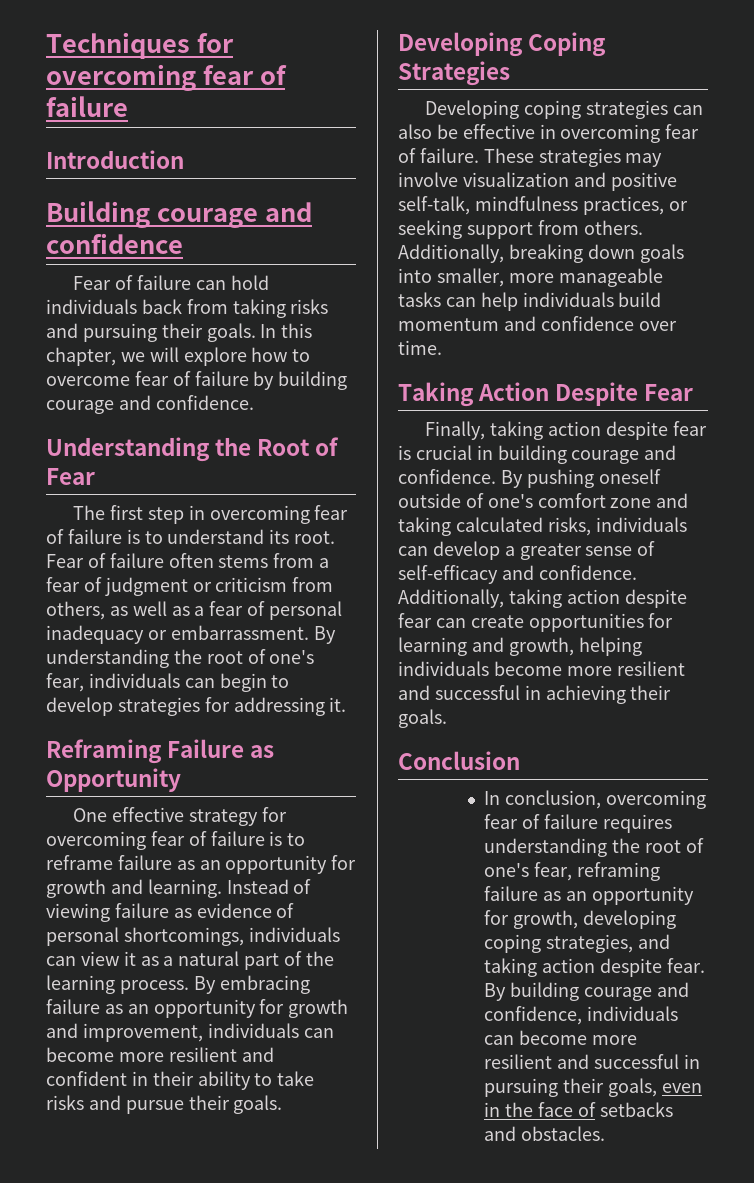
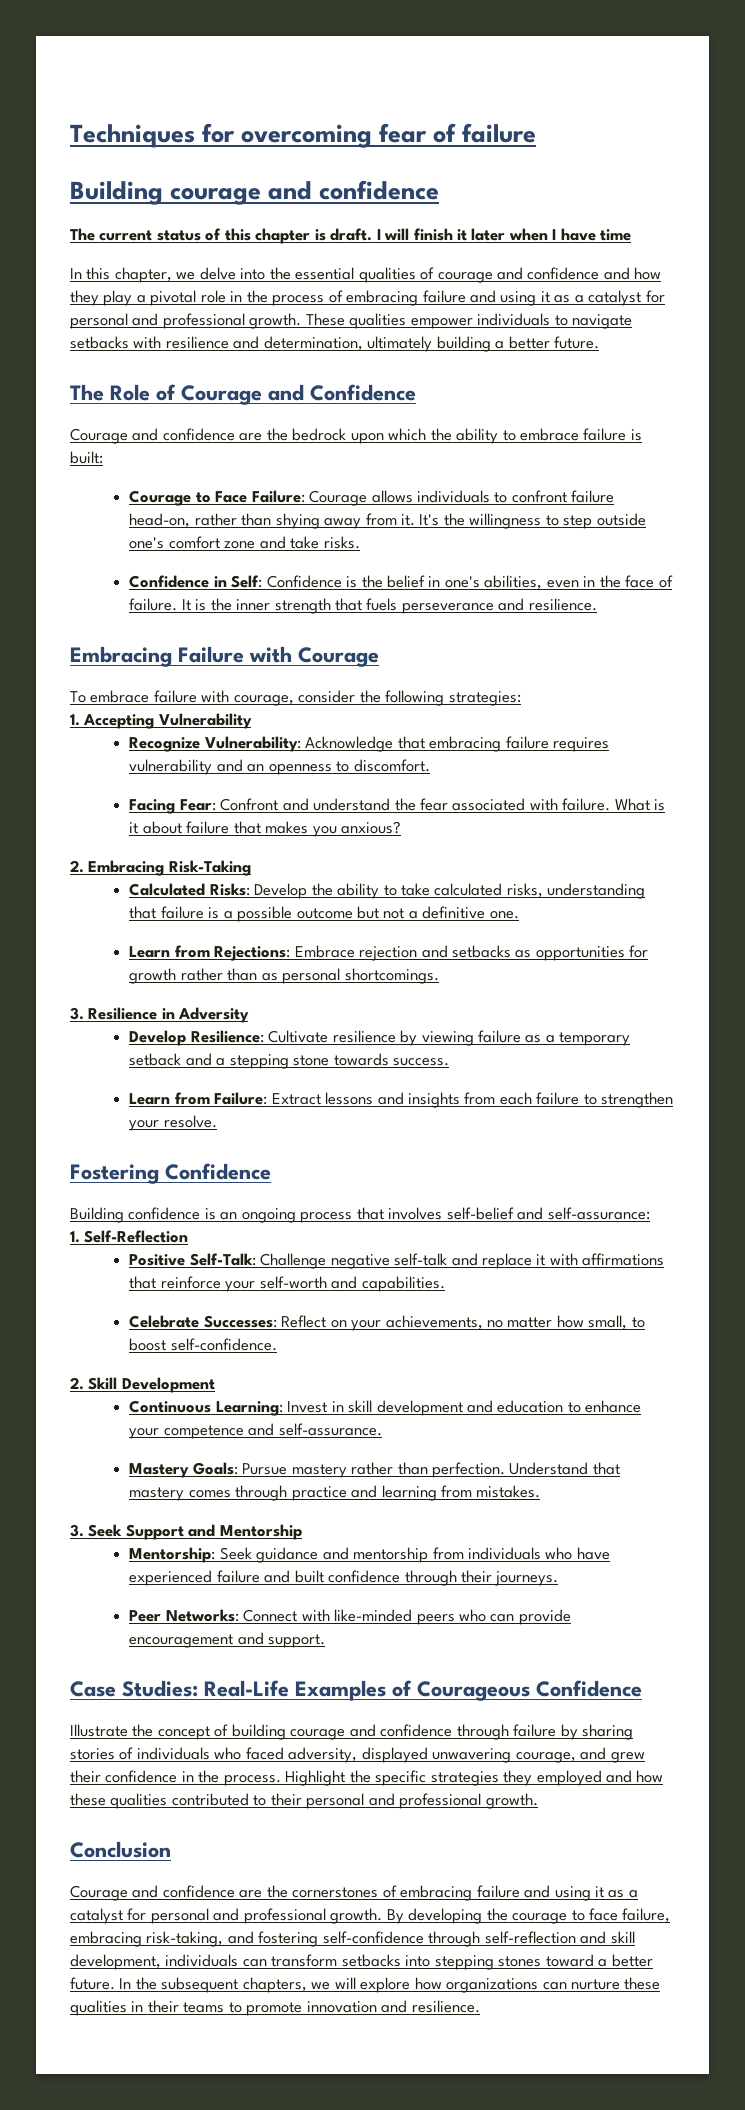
[46,150,184,169] // Introduction -> (537, 133) none
[73,275,269,290] [46,299,329,318] [46,323,313,342] [46,347,311,366] [46,371,348,390] [46,395,254,414] [46,437,340,462] [46,468,95,485] [73,505,349,524] [46,529,336,544] [46,553,330,568] [46,577,334,596] [46,601,343,620] [46,625,336,644] [46,649,315,668] [46,673,290,692] [46,697,347,716] [46,739,275,764] [46,768,181,792] [73,807,287,826] [46,831,306,850] [46,855,357,874] [46,879,312,898] [46,903,295,922] [46,927,340,946] [46,951,334,970] [46,975,310,994] [46,999,349,1018] [46,1023,334,1042] [46,1047,274,1062] [46,1071,315,1090] [46,1095,283,1114] [398,32,607,57] [398,61,510,86] [425,100,703,119] [398,124,700,143] [398,148,663,167] [398,172,677,191] [398,196,688,215] [398,220,643,239] [398,244,684,263] [398,268,663,287] [398,292,662,311] [398,316,677,331] [398,340,442,355] [398,382,694,407] [425,421,707,440] [398,445,677,464] [398,469,661,488] [398,493,689,508] [398,517,687,536] [398,541,656,560] [398,565,637,584] [398,589,687,608] [398,613,674,632] [398,637,642,656] [398,661,685,676] [398,685,672,704] [398,709,447,728] [398,751,520,770] [484,790,707,809] [484,814,672,833] [484,838,704,857] [484,862,661,881] [484,886,694,905] [484,910,677,929] [484,934,671,953] [484,958,705,977] [484,982,689,1001] [484,1006,679,1025] [484,1030,638,1045] [484,1054,700,1069] [484,1078,658,1097] Fear of failure can hold individuals back from taking risks and pursuing their goals. In this chapter, we will explore how to overcome fear of failure by building courage and confidence. // Understanding the Root of Fear // The first step in overcoming fear of failure is to understand its root. Fear of failure often stems from a fear of judgment or criticism from others, as well as a fear of personal inadequacy or embarrassment. By understanding the root of one's fear, individuals can begin to develop strategies for addressing it. // Reframing Failure as Opportunity // One effective strategy for overcoming fear of failure is to reframe failure as an opportunity for growth and learning. Instead of viewing failure as evidence of personal shortcomings, individuals can view it as a natural part of the learning process. By embracing failure as an opportunity for growth and improvement, individuals can become more resilient and confident in their ability to take risks and pursue their goals. // Developing Coping Strategies // Developing coping strategies can also be effective in overcoming fear of failure. These strategies may involve visualization and positive self-talk, mindfulness practices, or seeking support from others. Additionally, breaking down goals into smaller, more manageable tasks can help individuals build momentum and confidence over time. // Taking Action Despite Fear // Finally, taking action despite fear is crucial in building courage and confidence. By pushing oneself outside of one's comfort zone and taking calculated risks, individuals can develop a greater sense of self-efficacy and confidence. Additionally, taking action despite fear can create opportunities for learning and growth, helping individuals become more resilient and successful in achieving their goals. // Conclusion // In conclusion, overcoming fear of failure requires understanding the root of one's fear, reframing failure as an opportunity for growth, developing coping strategies, and taking action despite fear. By building courage and confidence, individuals can become more resilient and successful in pursuing their goals, -> [70,228,632,244] [70,267,662,283] [70,290,665,306] [70,313,633,329] [70,336,600,352] [70,384,416,405] [70,428,642,444] [70,451,103,464] [129,490,615,506] [129,513,646,529] [129,536,360,549] [129,575,543,590] The current status of this chapter is draft. I will finish it later when I have time // In this chapter, we delve into the essential qualities of courage and confidence and how they play a pivotal role in the process of embracing failure and using it as a catalyst for personal and professional growth. These qualities empower individuals to navigate setbacks with resilience and determination, ultimately building a better future. // The Role of Courage and Confidence // Courage and confidence are the bedrock upon which the ability to embrace failure is built: // Courage to Face Failure: Courage allows individuals to confront failure head-on, rather than shying away from it. It's the willingness to step outside one's comfort zone and take risks. // Confidence in Self: Confidence is the belief in one's abilities,
[599,1102,673,1117] [484,1126,606,1141] setbacks and obstacles. -> [129,598,597,614] [70,646,379,667] [70,690,521,706] [70,713,252,729] [129,736,610,752] [129,759,430,775] [129,798,666,814] [129,821,402,837] [70,860,251,876] [129,883,646,899] [129,906,519,922] [129,945,649,961] [129,968,439,984] [70,1007,250,1023] [129,1030,631,1046] [129,1053,450,1069] [129,1092,674,1108] [129,1115,217,1131] [70,1163,271,1184] [70,1207,650,1223] [70,1230,189,1243] [129,1253,665,1269] [129,1276,445,1292] [129,1315,645,1331] [129,1338,277,1351] [70,1377,215,1393] [129,1400,642,1416] [129,1423,382,1439] [129,1462,620,1478] [129,1485,541,1501] [70,1524,302,1540] [129,1547,610,1563] [129,1570,559,1586] [129,1609,571,1625] [129,1632,326,1648] [70,1680,642,1701] [70,1724,634,1740] [70,1747,645,1763] [70,1770,664,1786] [70,1793,538,1809] [70,1841,171,1858] [70,1885,638,1901] [70,1908,671,1924] [70,1931,635,1947] [70,1954,653,1970] [70,1977,661,1993] [70,2000,480,2016] failure. It is the inner strength that fuels perseverance and resilience. // Embracing Failure with Courage // To embrace failure with courage, consider the following strategies: // 1. Accepting Vulnerability // Recognize Vulnerability: Acknowledge that embracing failure requires vulnerability and an openness to discomfort. // Facing Fear: Confront and understand the fear associated with failure. What is it about failure that makes you anxious? // 2. Embracing Risk-Taking // Calculated Risks: Develop the ability to take calculated risks, understanding that failure is a possible outcome but not a definitive one. // Learn from Rejections: Embrace rejection and setbacks as opportunities for growth rather than as personal shortcomings. // 3. Resilience in Adversity // Develop Resilience: Cultivate resilience by viewing failure as a temporary setback and a stepping stone towards success. // Learn from Failure: Extract lessons and insights from each failure to strengthen your resolve. // Fostering Confidence // Building confidence is an ongoing process that involves self-belief and self-assurance: // 1. Self-Reflection // Positive Self-Talk: Challenge negative self-talk and replace it with affirmations that reinforce your self-worth and capabilities. // Celebrate Successes: Reflect on your achievements, no matter how small, to boost self-confidence. // 2. Skill Development // Continuous Learning: Invest in skill development and education to enhance your competence and self-assurance. // Mastery Goals: Pursue mastery rather than perfection. Understand that mastery comes through practice and learning from mistakes. // 3. Seek Support and Mentorship // Mentorship: Seek guidance and mentorship from individuals who have experienced failure and built confidence through their journeys. // Peer Networks: Connect with like-minded peers who can provide encouragement and support. // Case Studies: Real-Life Examples of Courageous Confidence // Illustrate the concept of building courage and confidence through failure by sharing stories of individuals who faced adversity, displayed unwavering courage, and grew their confidence in the process. Highlight the specific strategies they employed and how these qualities contributed to their personal and professional growth. // Conclusion // Courage and confidence are the cornerstones of embracing failure and using it as a catalyst for personal and professional growth. By developing the courage to face failure, embracing risk-taking, and fostering self-confidence through self-reflection and skill development, individuals can transform setbacks into stepping stones toward a better future. In the subsequent chapters, we will explore how organizations can nurture these qualities in their teams to promote innovation and resilience.

